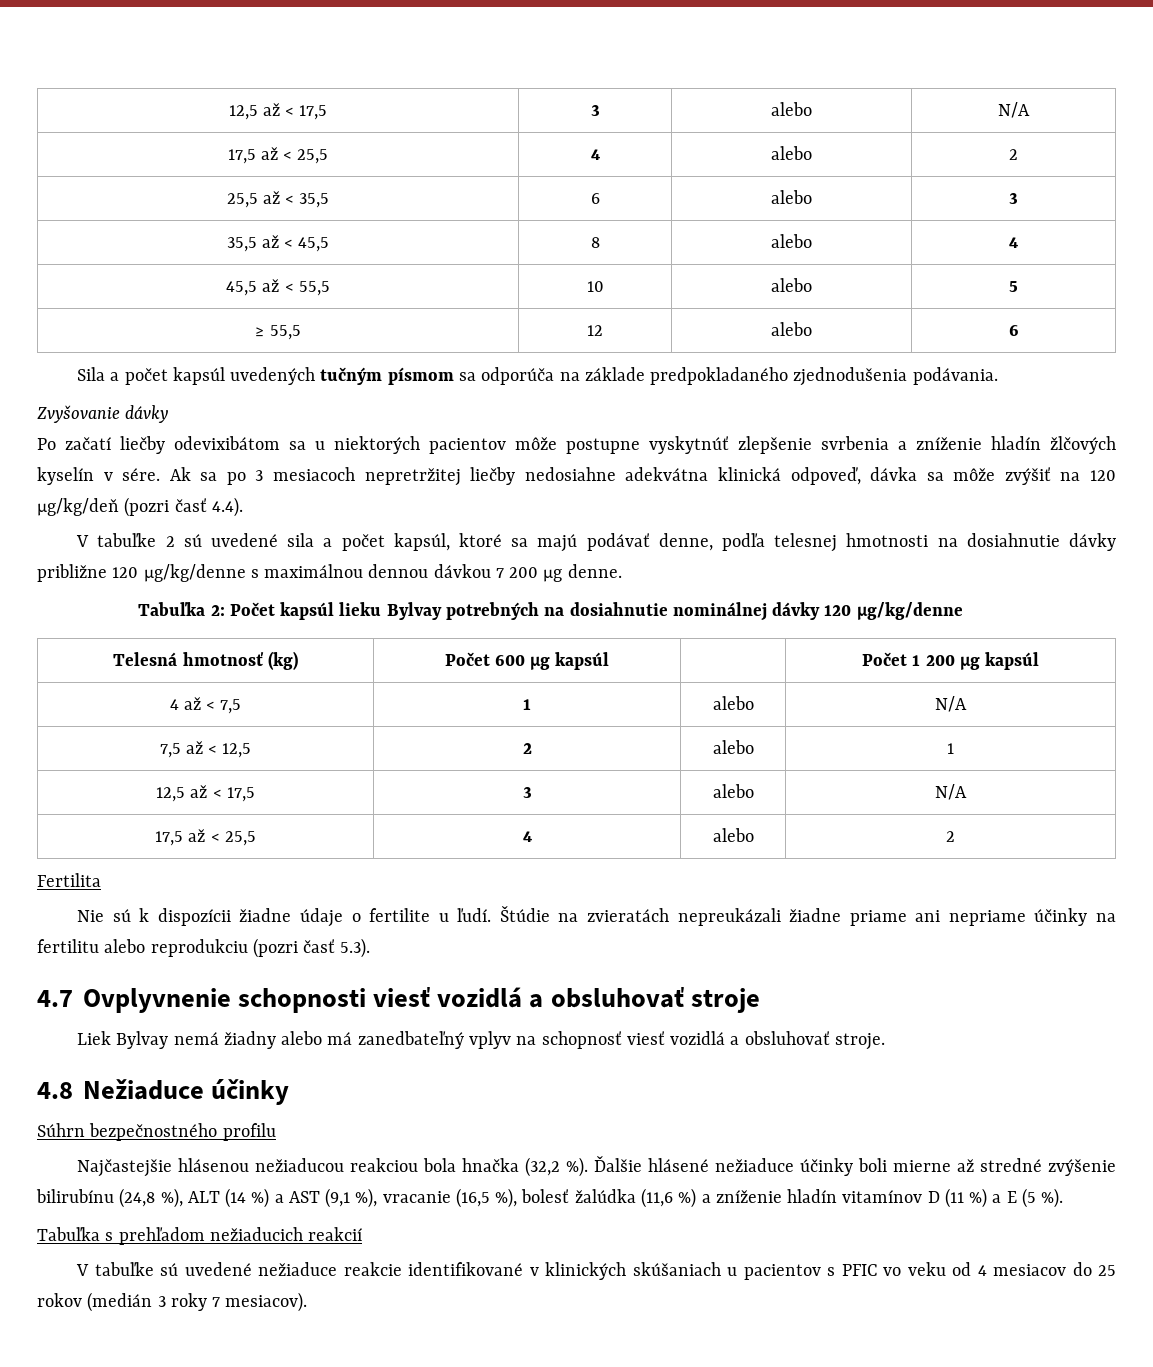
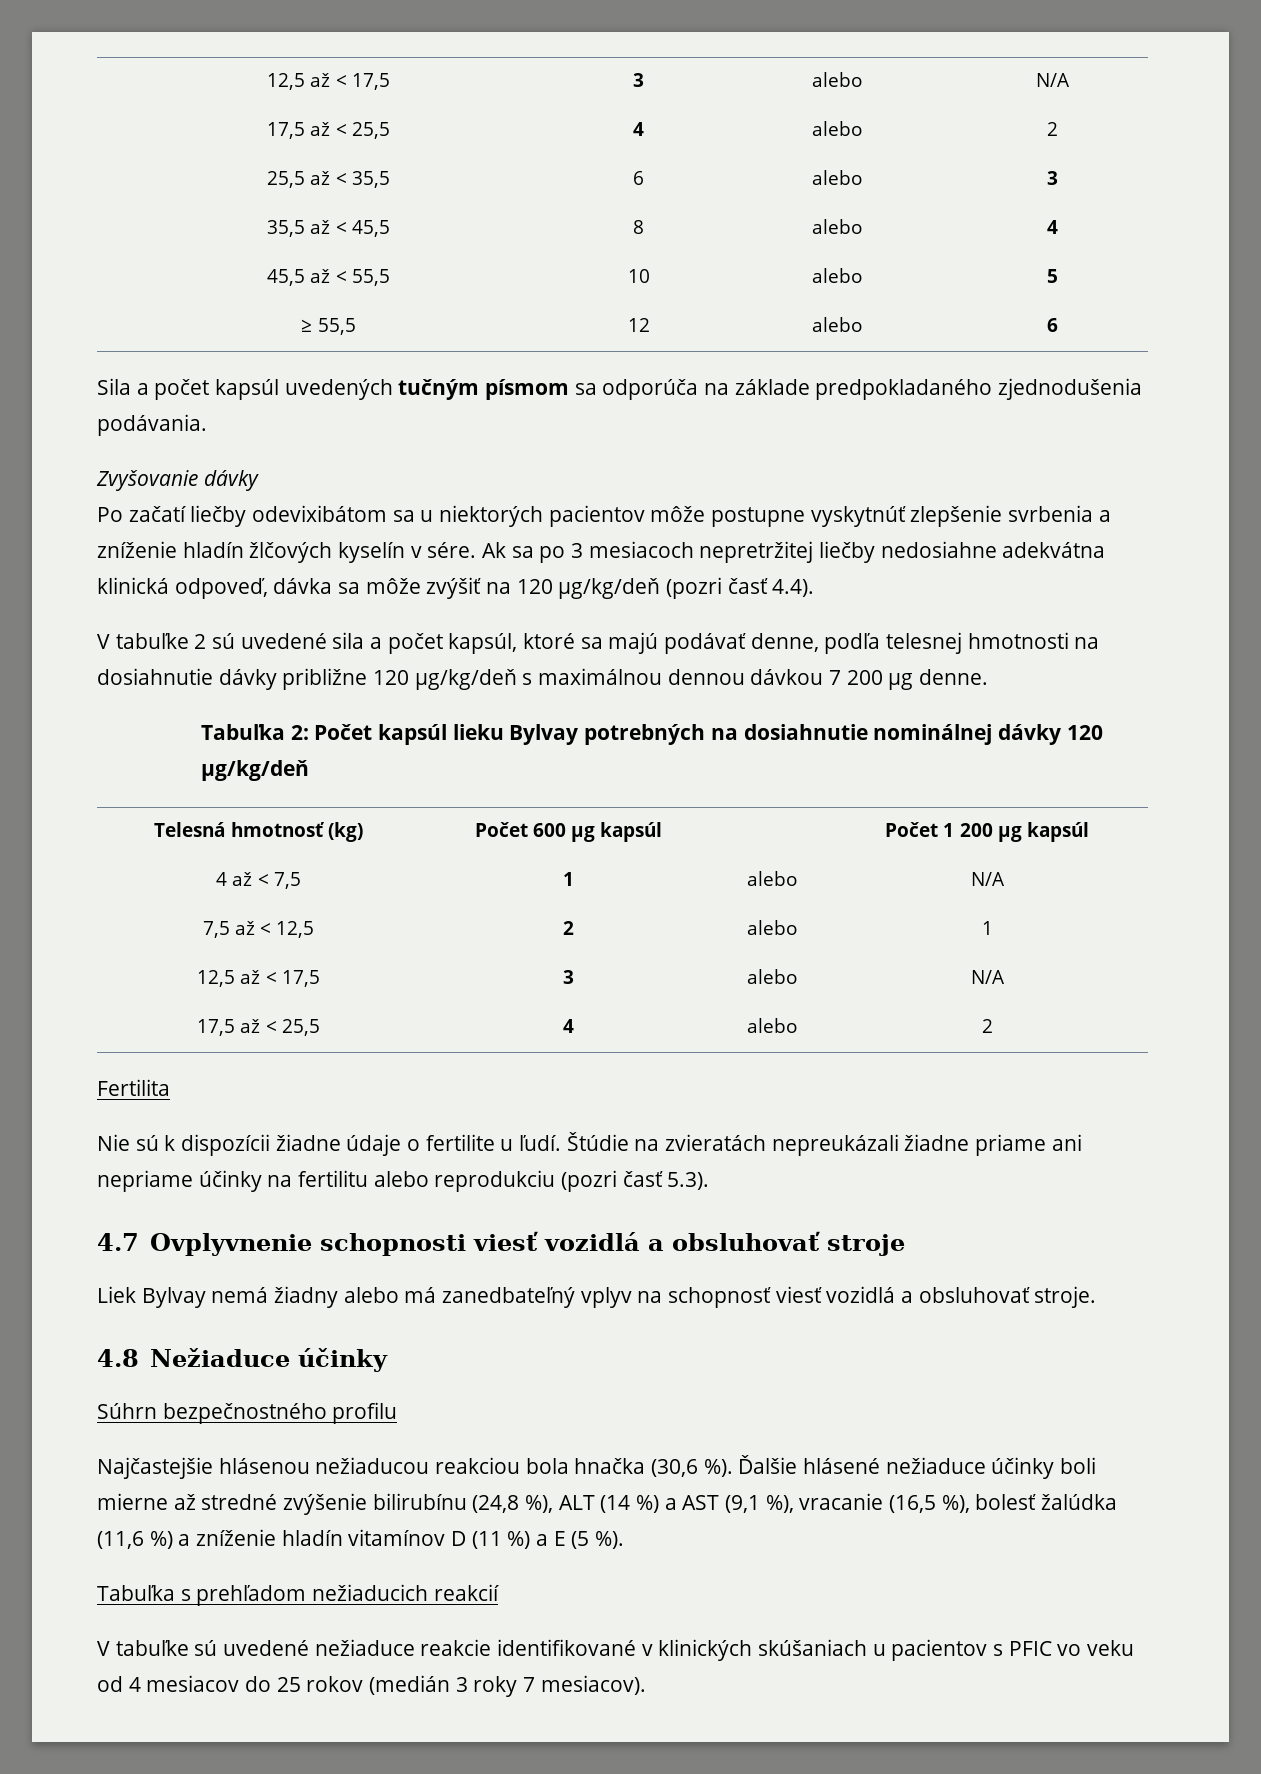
[143,564,246,582] μg/kg/denne -> [414,669,517,690] μg/kg/deň
[856,602,963,620] μg/kg/denne -> [201,760,310,781] μg/kg/deň
[525,1157,561,1177] (32,2 -> [651,1459,699,1477] (30,6

